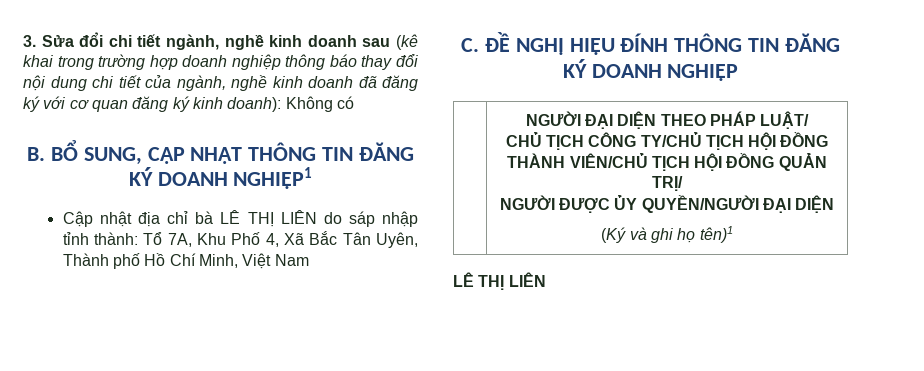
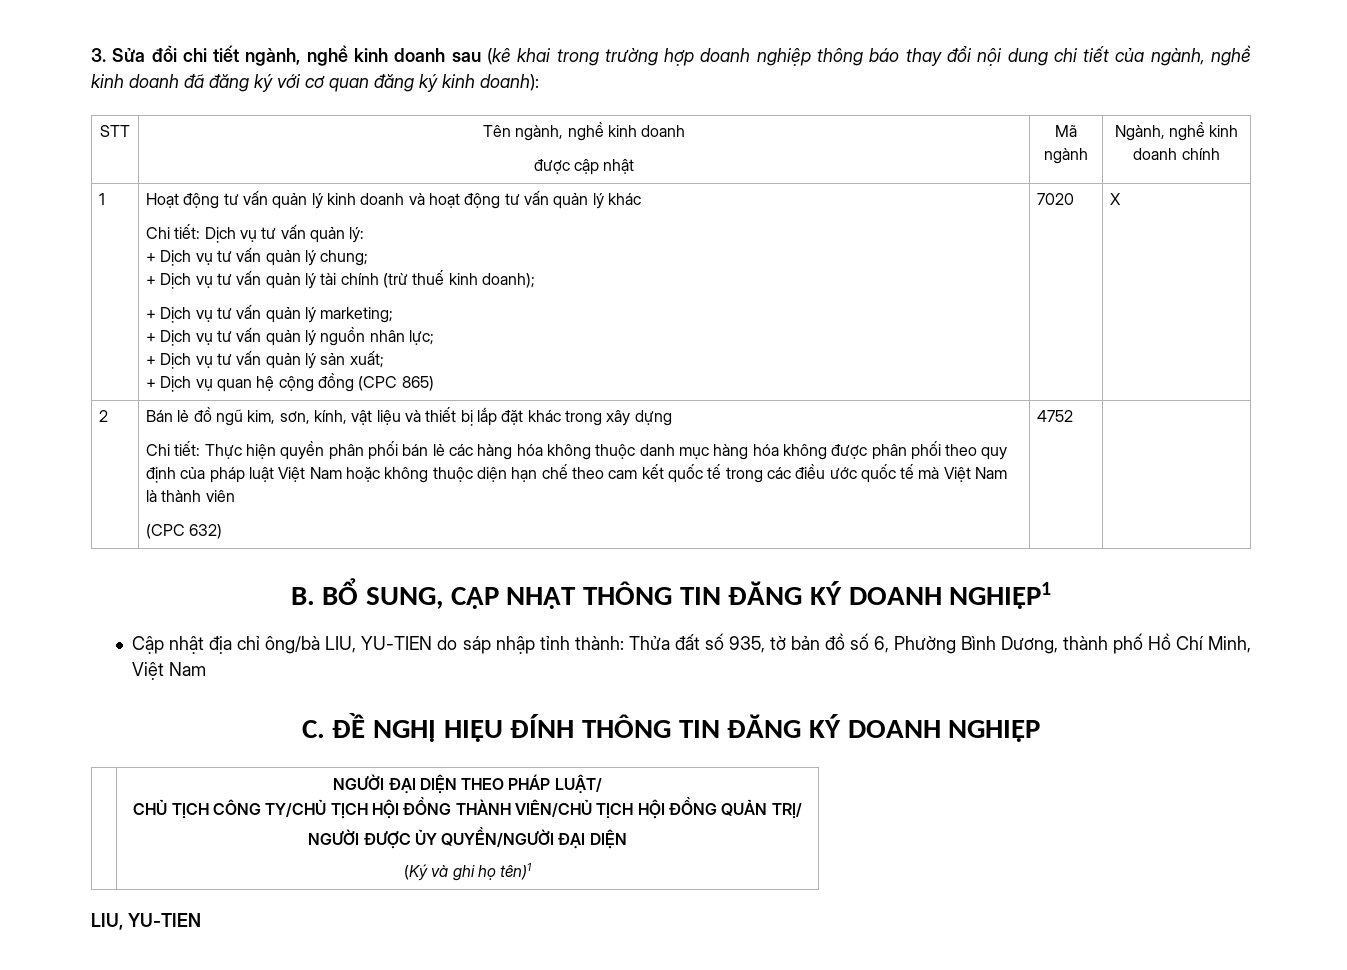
[285,96,354,112] Không có -> [100,125,130,137] [482,122,686,141] [533,159,635,175] [1055,125,1077,137] [1044,148,1088,164] [1114,122,1239,141] [1133,148,1220,160] [99,193,106,205] [146,190,641,209] [146,224,365,243] [146,247,369,266] [146,270,535,289] [146,304,394,323] [146,327,435,346] [146,350,384,369] [146,373,434,392] [1037,193,1075,205] [1110,193,1122,205] [99,410,109,422] [146,407,672,426] [146,441,1008,460] [146,464,1008,483] [146,490,235,502] [146,524,223,539] [1037,410,1074,422] // STT | Tên ngành, nghề kinh doanh // được cập nhật | Mã ngành | Ngành, nghề kinh doanh chính // 1 | Hoạt động tư vấn quản lý kinh doanh và hoạt động tư vấn quản lý khác // Chi tiết: Dịch vụ tư vấn quản lý: // + Dịch vụ tư vấn quản lý chung; // + Dịch vụ tư vấn quản lý tài chính (trừ thuế kinh doanh); // + Dịch vụ tư vấn quản lý marketing; // + Dịch vụ tư vấn quản lý nguồn nhân lực; // + Dịch vụ tư vấn quản lý sản xuất; // + Dịch vụ quan hệ cộng đồng (CPC 865) | 7020 | X // 2 | Bán lẻ đồ ngũ kim, sơn, kính, vật liệu và thiết bị lắp đặt khác trong xây dựng // Chi tiết: Thực hiện quyền phân phối bán lẻ các hàng hóa không thuộc danh mục hàng hóa không được phân phối theo quy định của pháp luật Việt Nam hoặc không thuộc diện hạn chế theo cam kết quốc tế trong các điều ước quốc tế mà Việt Nam là thành viên // (CPC 632) | 4752 |
[195,210,317,227] bà LÊ THỊ LIÊN -> [265,636,433,654] ông/bà LIU, YU-TIEN
[143,231,418,248] [62,253,109,266] Tổ 7A, Khu Phố 4, Xã Bắc Tân Uyên, Thành -> [628,633,1108,654] Thửa đất số 935, tờ bản đồ số 6, Phường Bình Dương, thành
[453,272,546,290] LÊ THỊ LIÊN -> [91,913,201,930] LIU, YU-TIEN

